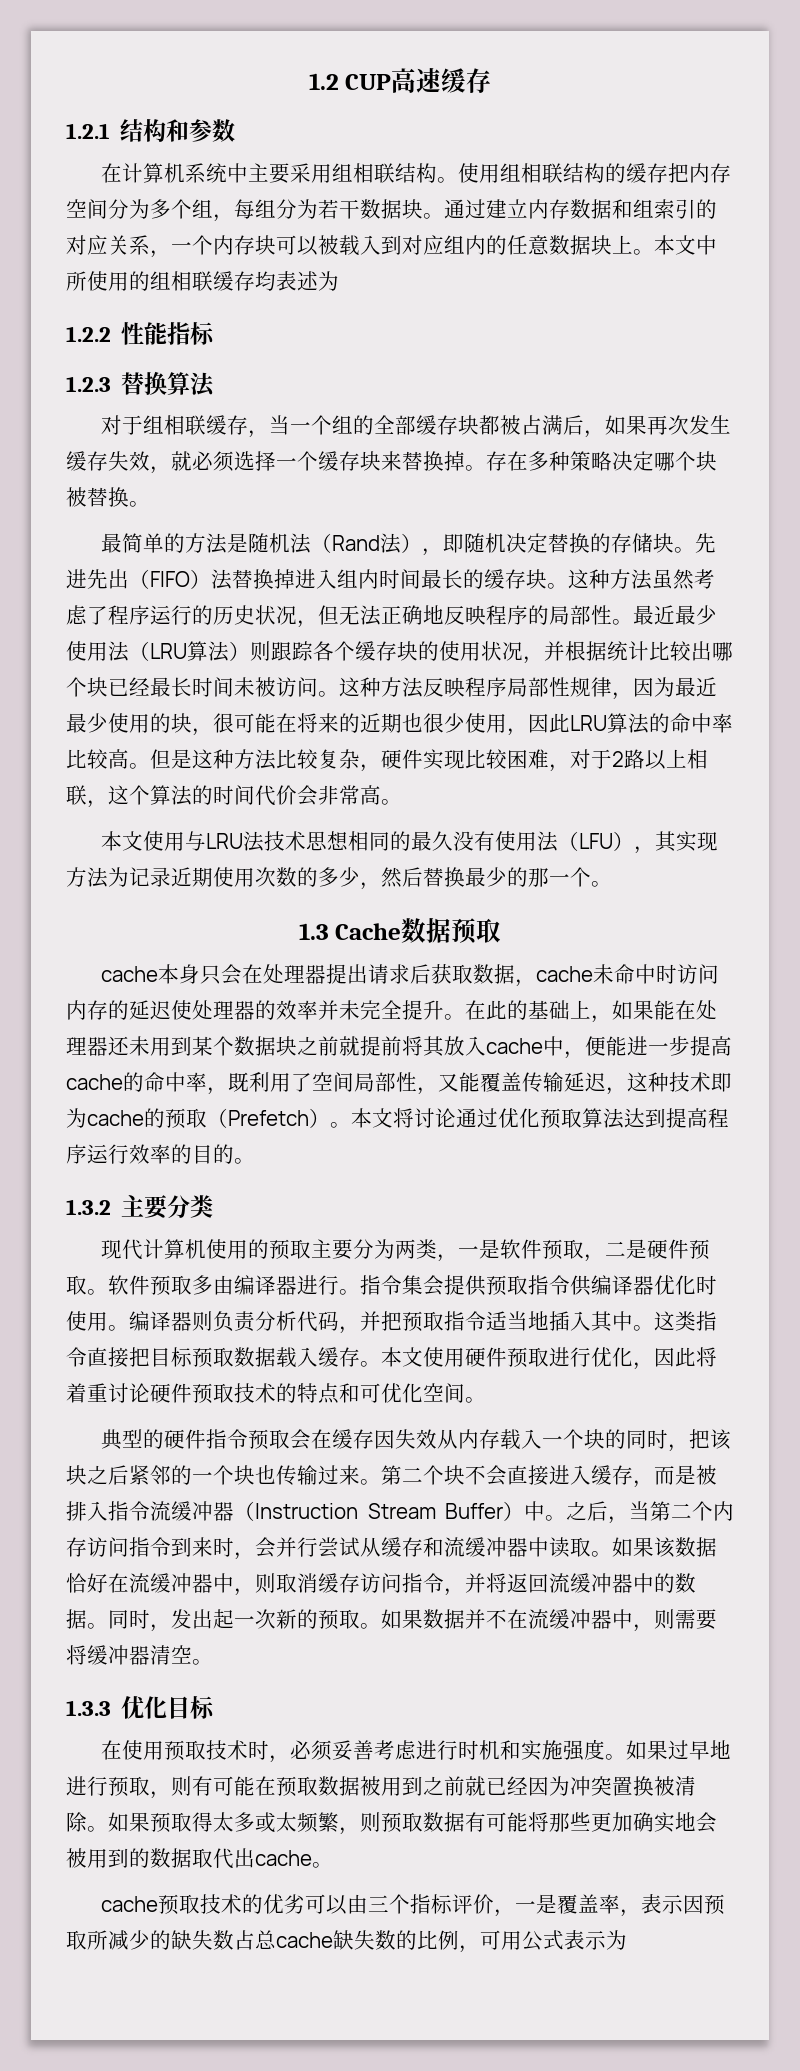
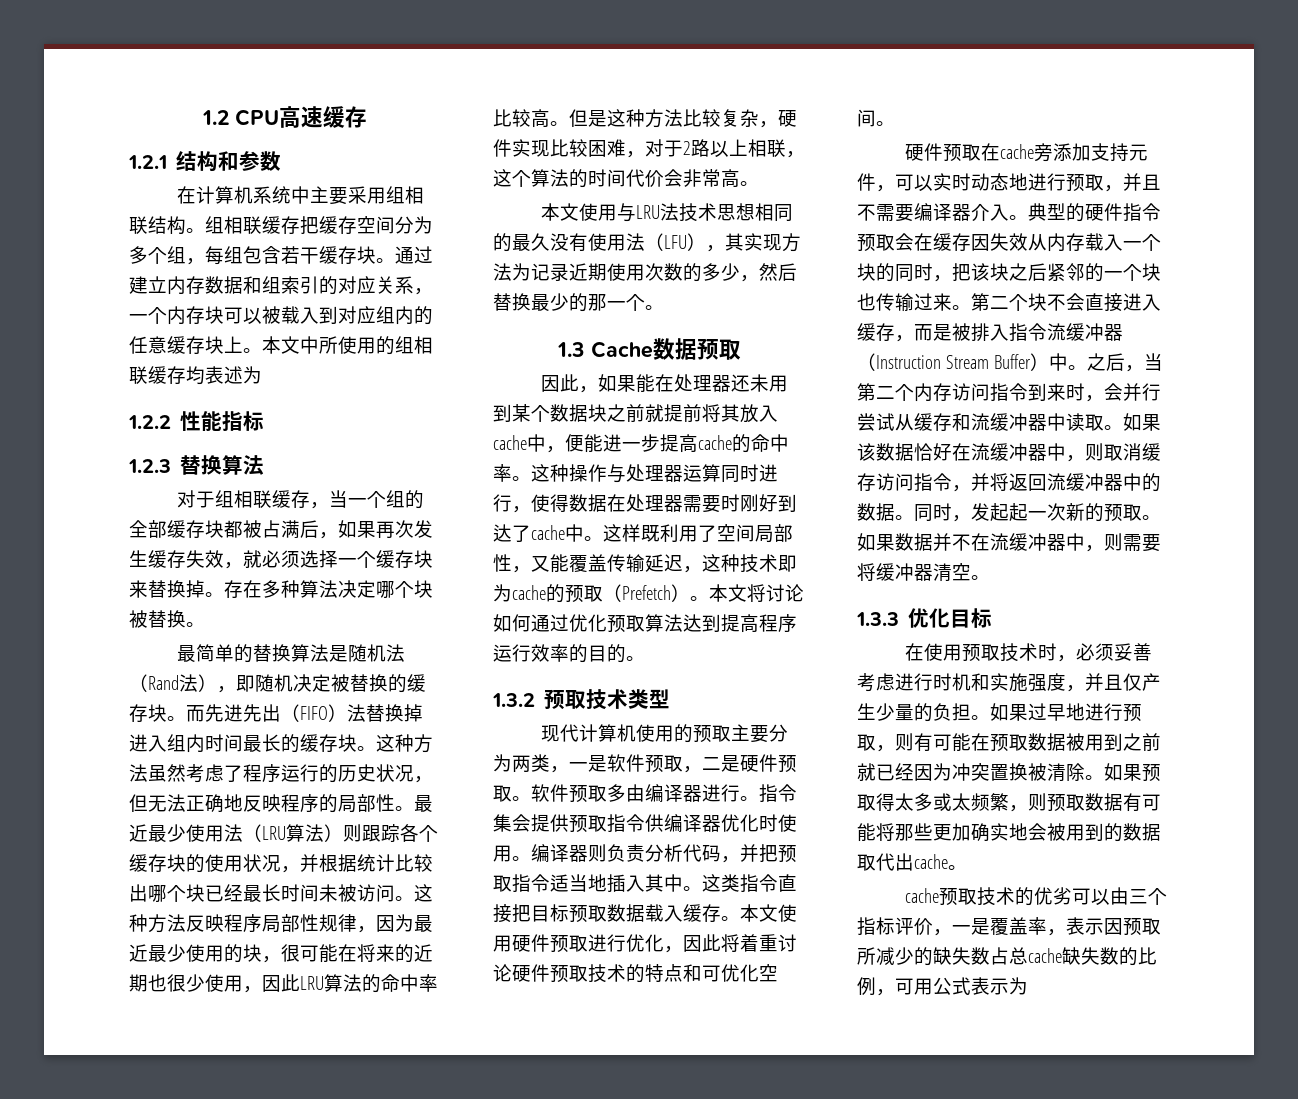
[345,74,392,90] CUP -> [235,109,279,126] CPU
[457,163,710,183] 使用组相联结构的缓存把内 -> [205,216,338,235] 组相联缓存把缓
[276,199,402,219] 分为若干数据 -> [243,246,357,264] 包含若干缓存
[549,235,591,255] 数据 -> [167,336,205,354] 缓存
[570,451,612,471] 策略 -> [300,580,338,598] 算法
[184,533,206,553] 方 -> [253,644,311,662] 替换算
[547,533,695,553] 替换的存储块。 -> [331,674,426,693] [129,704,205,722] 被替换的缓存块。而
[100,964,719,987] [66,1000,591,1020] cache本身只会在处理器提出请求后获取数据，cache未命中时访问内存的延迟使处理器的效率并未完全提升。在此的基础上 -> [541,374,580,392] 因此
[207,1087,228,1095] ， -> [512,464,778,483] [493,494,797,513] [493,524,641,542] 。这种操作与处理器运算同时进行，使得数据在处理器需要时刚好到达了cache中。这样
(456, 1118) none -> [493,614,531,632] 如何
[121,1195,214,1219] 主要分类 -> [544,689,671,710] 预取技术类型
(486, 1400) none -> [905,143,1149,162] [857,173,1161,192] [857,203,1028,222] 硬件预取在cache旁添加支持元件，可以实时动态地进行预取，并且不需要编译器介入。
[192,1609,213,1629] 出 -> [990,503,1009,521] 起
(605, 1749) none -> [1066,673,1161,692] [857,703,971,722] ，并且仅产生少量的负担

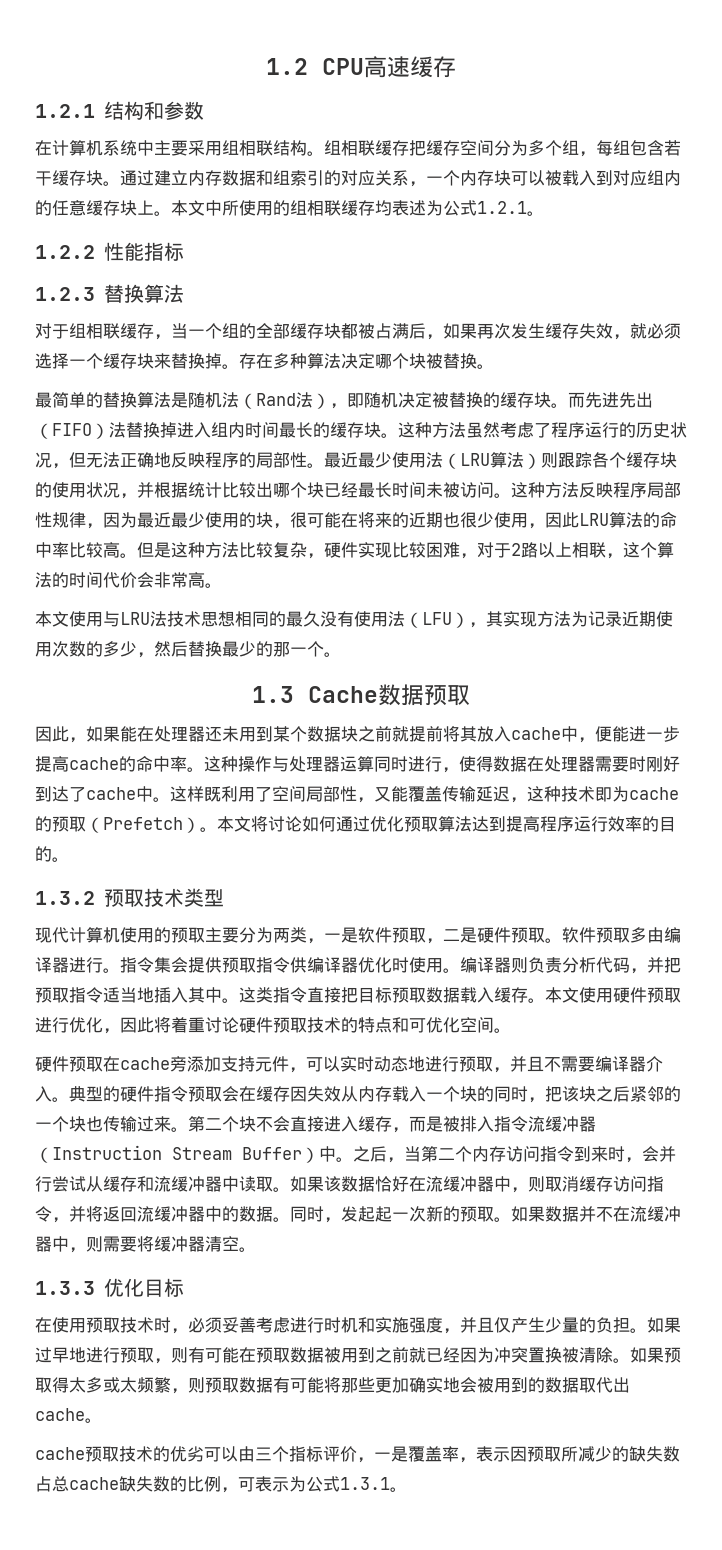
(262, 375) none -> [443,200,544,216] 公式1.2.1。
[914,977,1028,995] 用公式表示为 -> [255,1476,407,1492] 表示为公式1.3.1。

